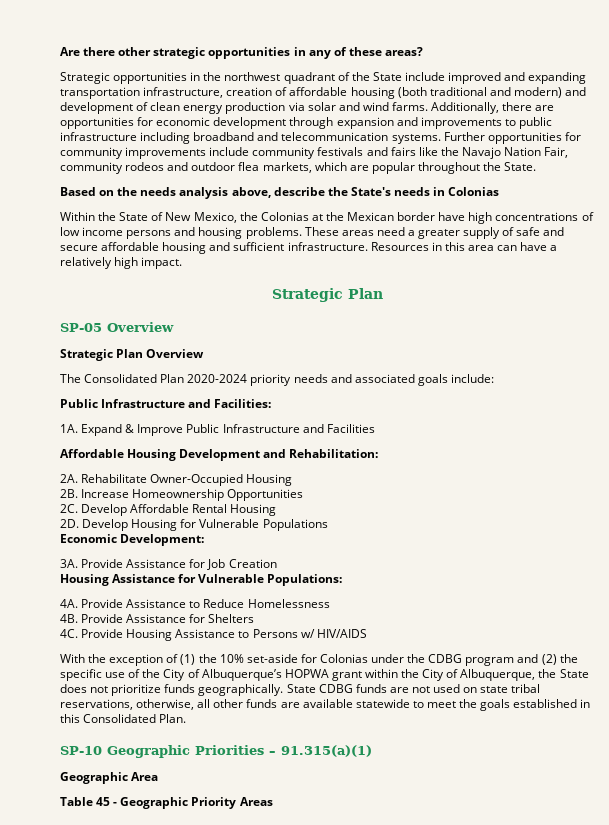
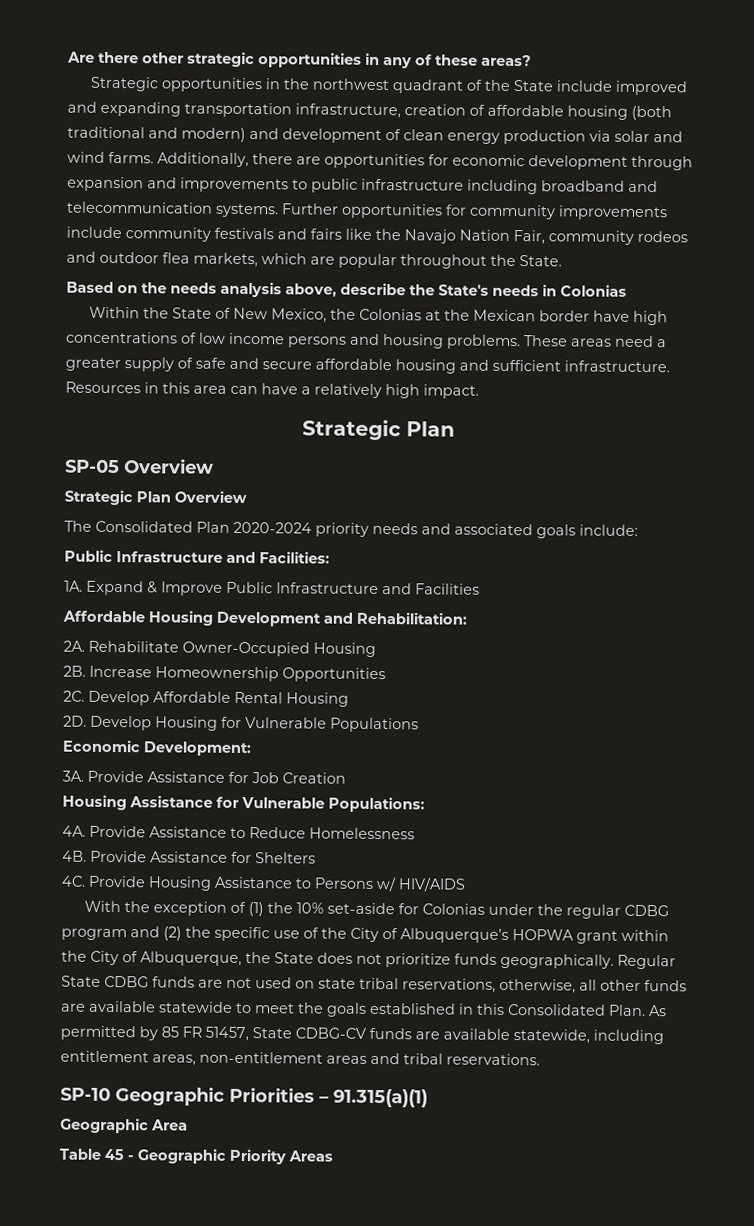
(426, 658) none -> [566,904,622,919] regular
(284, 690) none -> [617,954,676,970] Regular
(187, 718) none -> [648,1005,667,1017] [60,1025,664,1045] [60,1050,540,1066] As permitted by 85 FR 51457, State CDBG-CV funds are available statewide, including entitlement areas, non-entitlement areas and tribal reservations.

